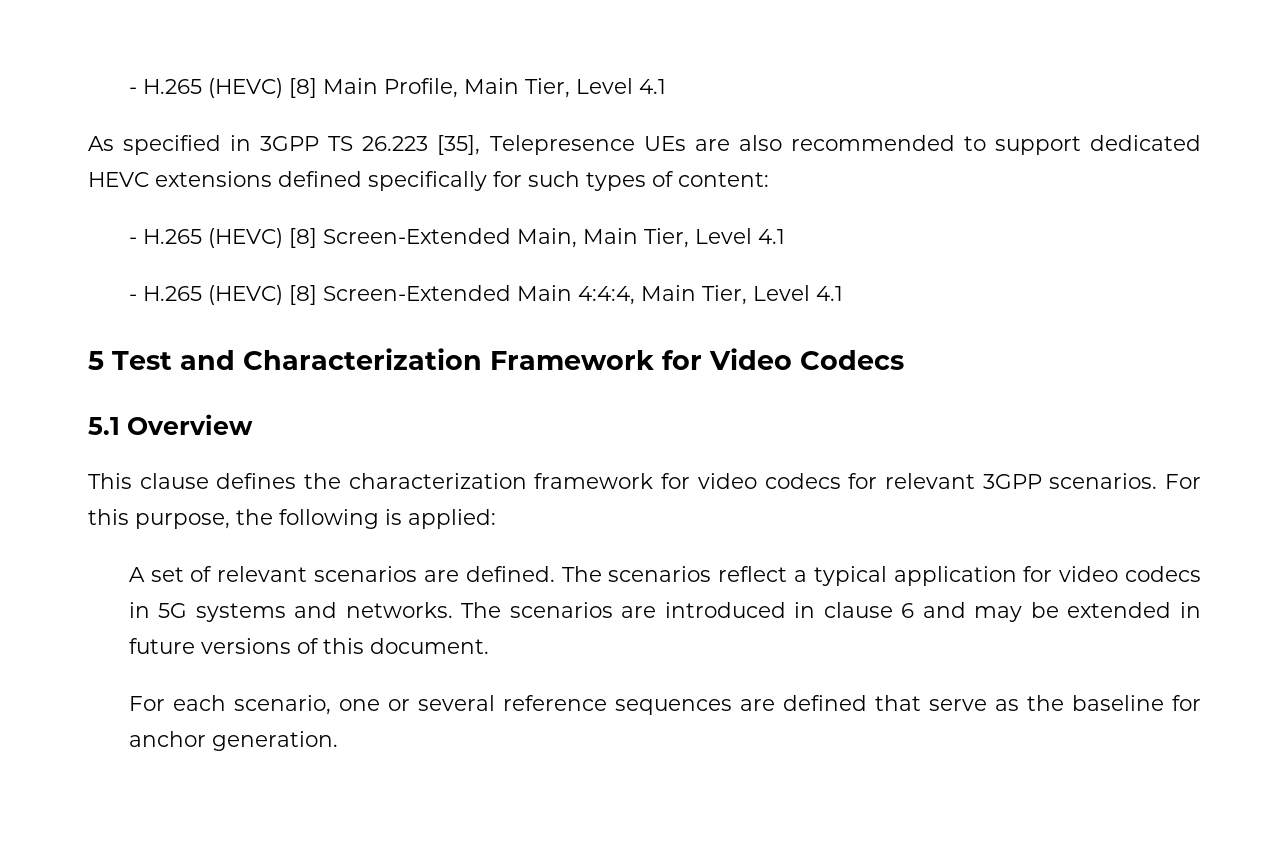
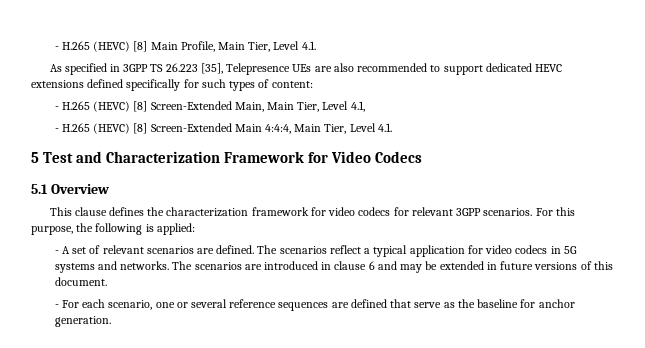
[638,79,666,94] 4.1 -> [301,41,316,50] 4.1.
[757,229,785,244] 4.1 -> [350,101,365,112] 4.1,
[815,286,843,301] 4.1 -> [377,123,392,132] 4.1.
(496, 519) none -> [54,250,59,254] -
(489, 646) none -> [54,304,59,308] -

